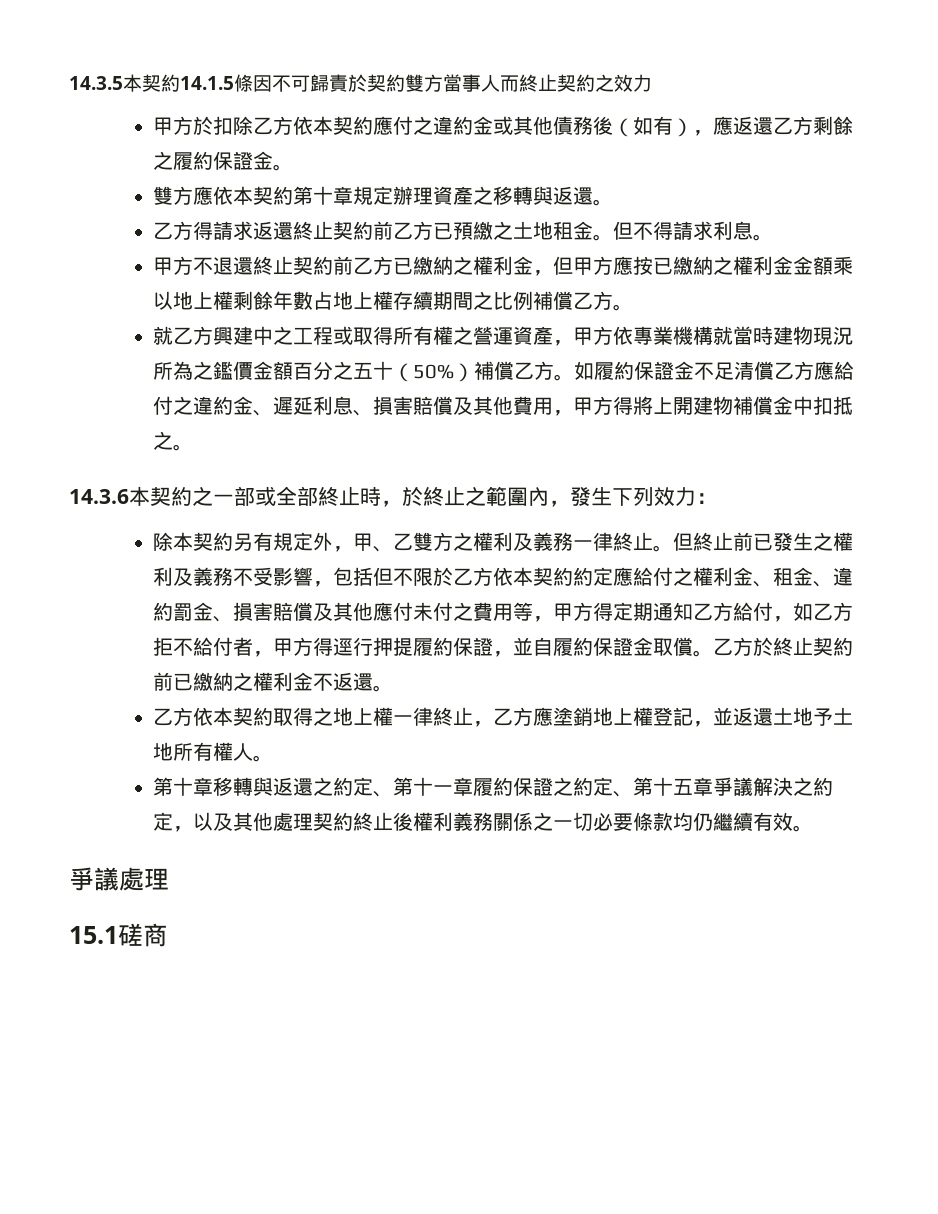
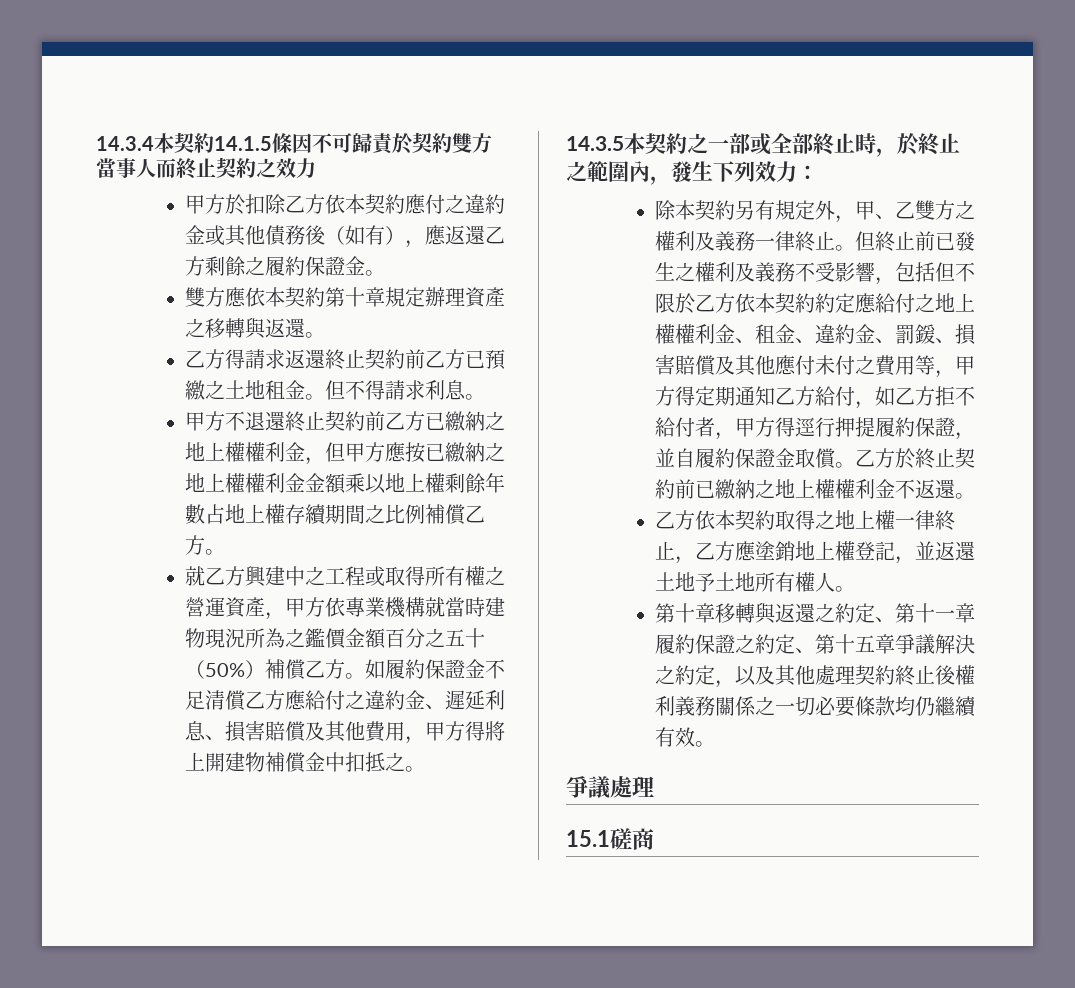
[69,76,123,90] 14.3.5 -> [96,136,154,151] 14.3.4
(473, 265) none -> [184,442,245,462] 地上權
(733, 265) none -> [184,473,245,493] 地上權
[69,489,129,504] 14.3.6 -> [566,136,624,151] 14.3.5
(693, 576) none -> [934,293,975,312] [654,324,675,344] 地上權
[172,602,213,621] 罰金 -> [854,324,936,344] 金、罰鍰
(253, 681) none -> [774,479,835,499] 地上權

